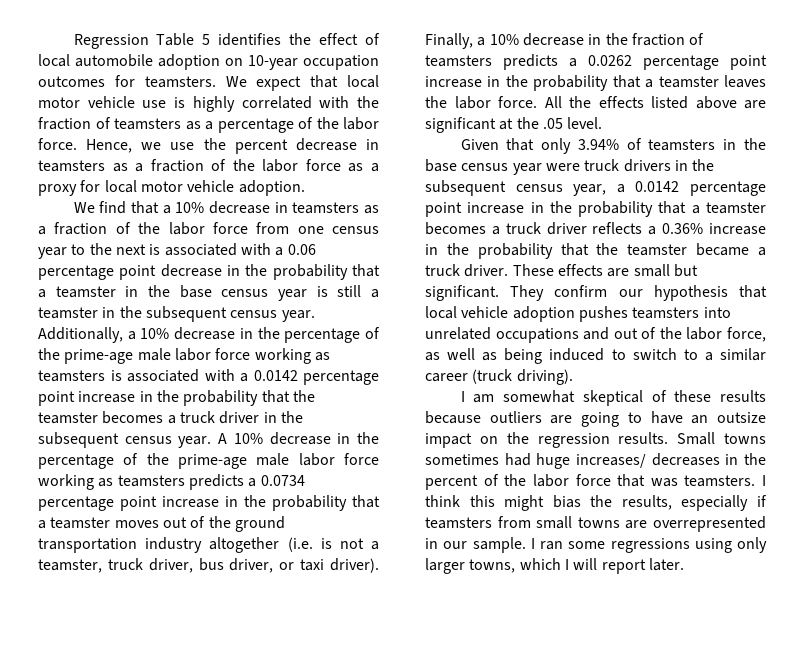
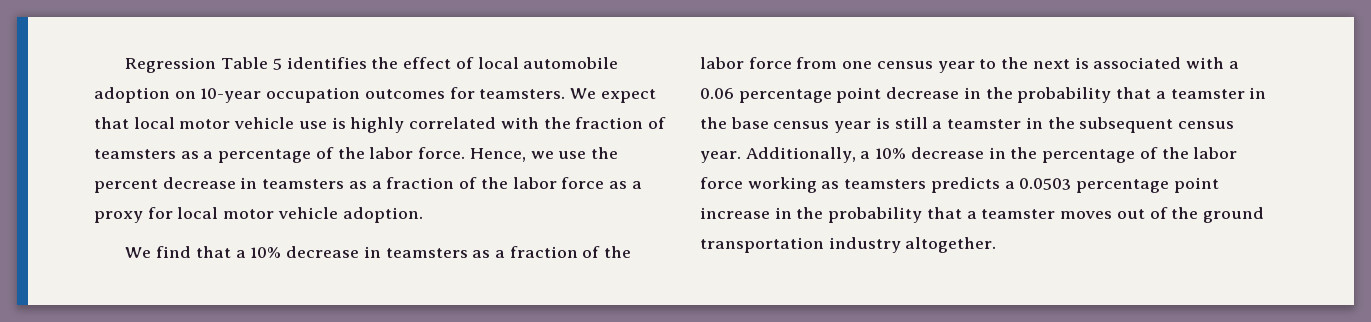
[64,348,330,364] [38,369,379,385] [38,390,315,406] [38,411,303,424] [38,432,380,448] [38,453,290,469] prime-age male labor force working as teamsters is associated with a 0.0142 percentage point increase in the probability that the teamster becomes a truck driver in the subsequent census year. A 10% decrease in the percentage of the prime-age male -> (1189, 153) none
[260,475,305,486] 0.0734 -> [1019,178,1072,190] 0.0503
[209,537,380,553] [38,558,379,573] [425,33,705,49] [425,54,767,70] [425,75,766,91] [425,96,766,109] [425,117,603,133] [460,138,766,154] [425,159,715,175] [425,180,766,196] [425,201,766,217] [425,222,766,235] [425,243,766,259] [425,264,698,277] [425,285,767,301] [425,306,731,322] [425,327,766,343] [425,348,766,364] [425,369,573,385] [460,390,766,406] [425,411,766,427] [425,432,766,448] [425,453,767,469] [425,474,766,490] [425,495,767,511] [425,516,766,532] [425,537,767,553] [425,558,684,574] altogether (i.e. is not a teamster, truck driver, bus driver, or taxi driver). Finally, a 10% decrease in the fraction of teamsters predicts a 0.0262 percentage point increase in the probability that a teamster leaves the labor force. All the effects listed above are significant at the .05 level. // Given that only 3.94% of teamsters in the base census year were truck drivers in the subsequent census year, a 0.0142 percentage point increase in the probability that a teamster becomes a truck driver reflects a 0.36% increase in the probability that the teamster became a truck driver. These effects are small but significant. They confirm our hypothesis that local vehicle adoption pushes teamsters into unrelated occupations and out of the labor force, as well as being induced to switch to a similar career (truck driving). // I am somewhat skeptical of these results because outliers are going to have an outsize impact on the regression results. Small towns sometimes had huge increases/ decreases in the percent of the labor force that was teamsters. I think this might bias the results, especially if teamsters from small towns are overrepresented in our sample. I ran some regressions using only larger towns, which I will report later. -> [905,237,997,253] altogether.

